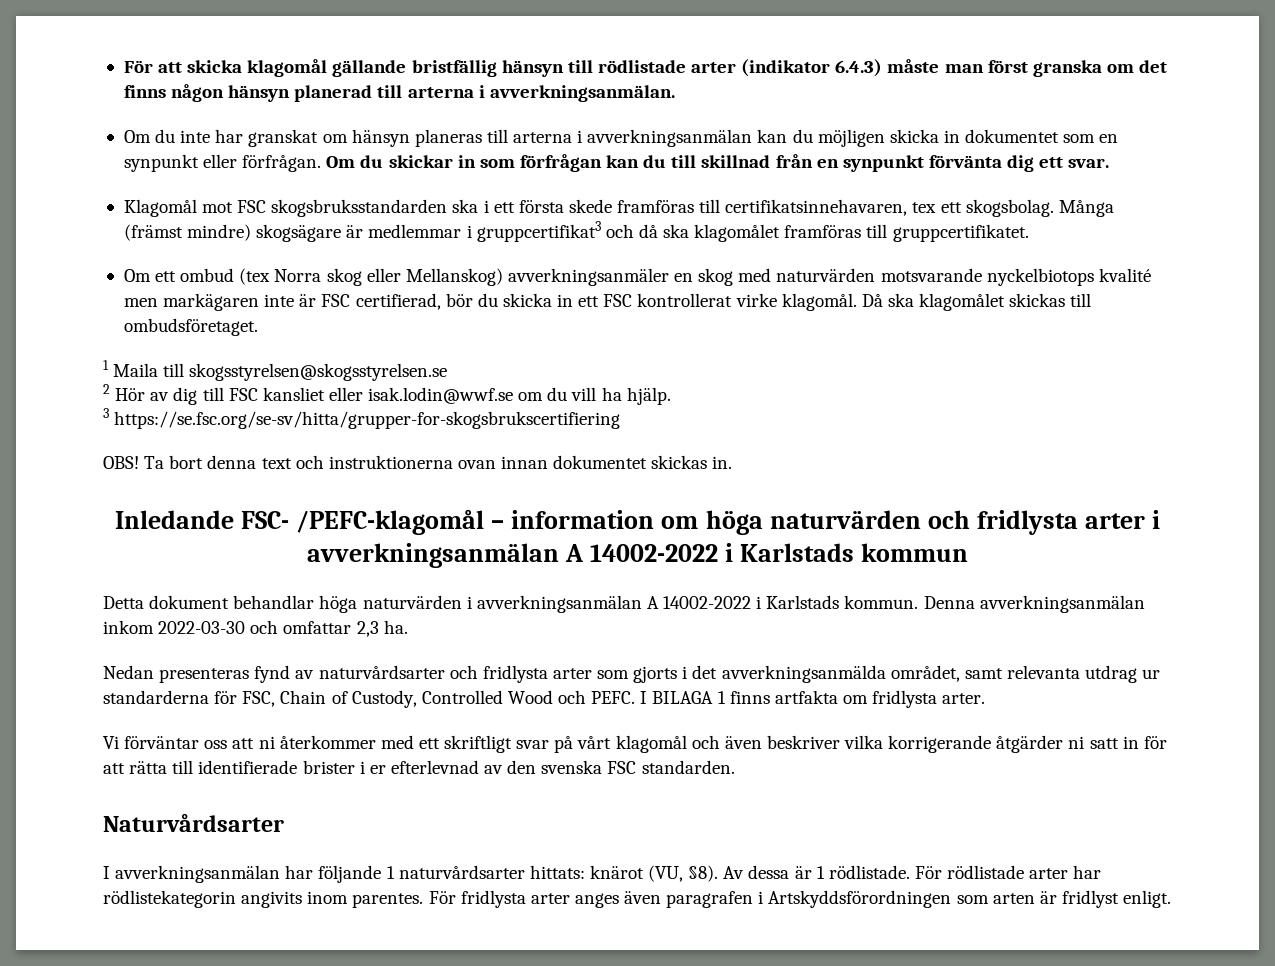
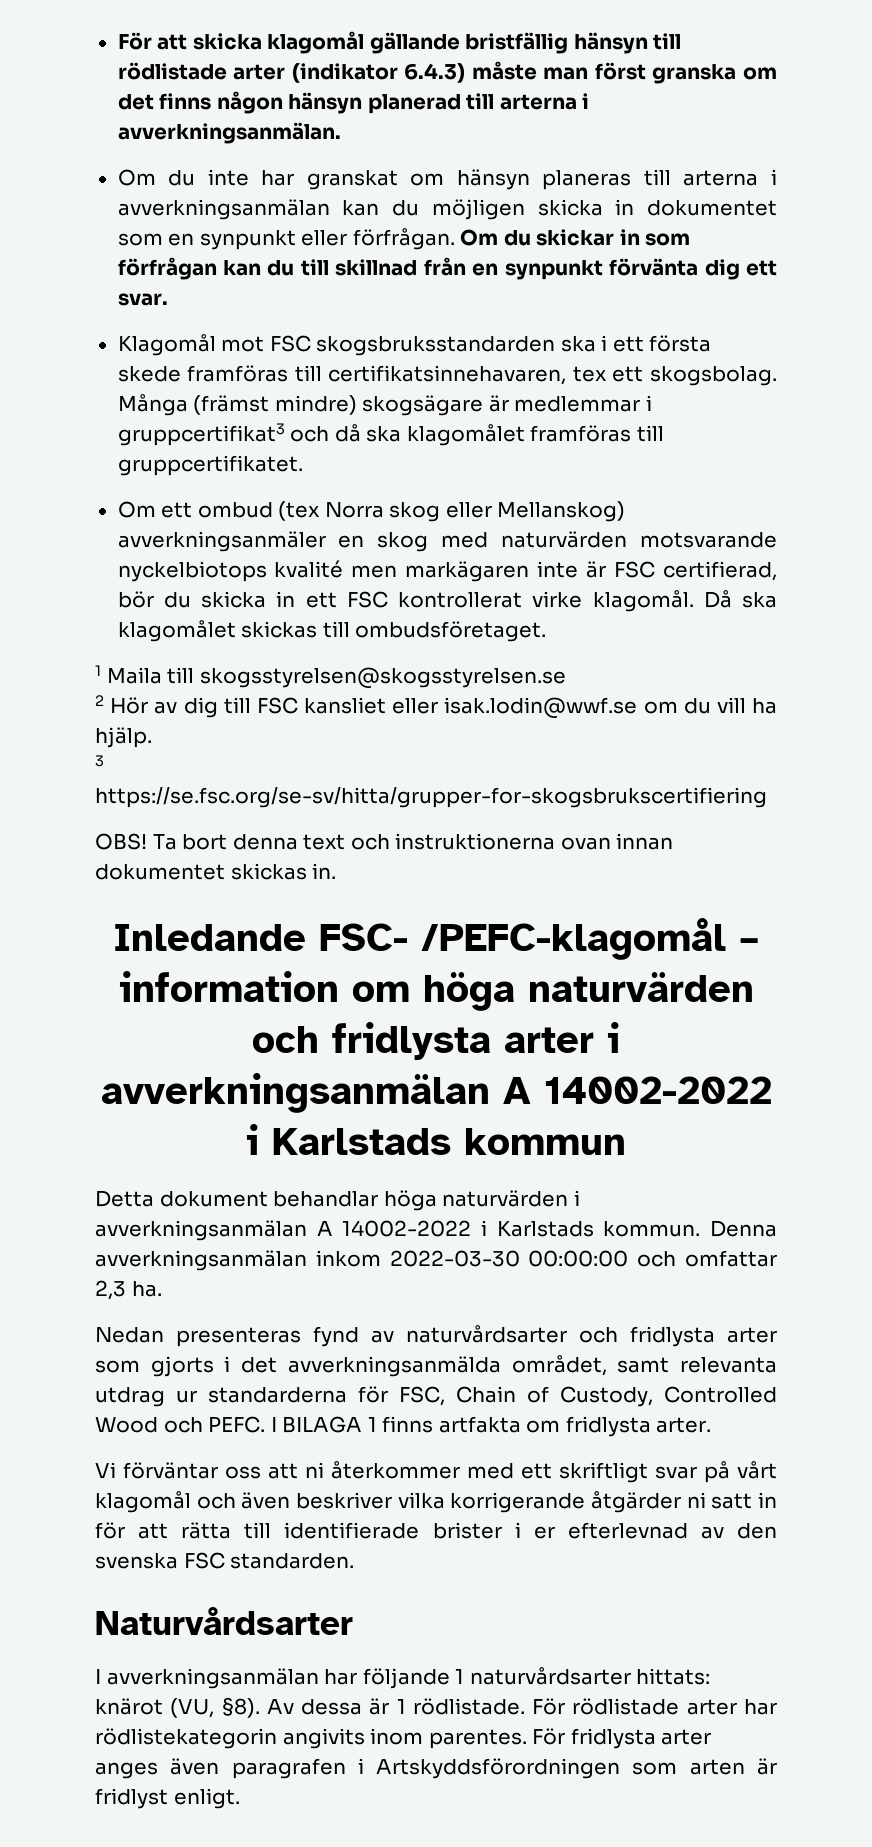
(246, 627) none -> [528,1250,629,1267] 00:00:00

